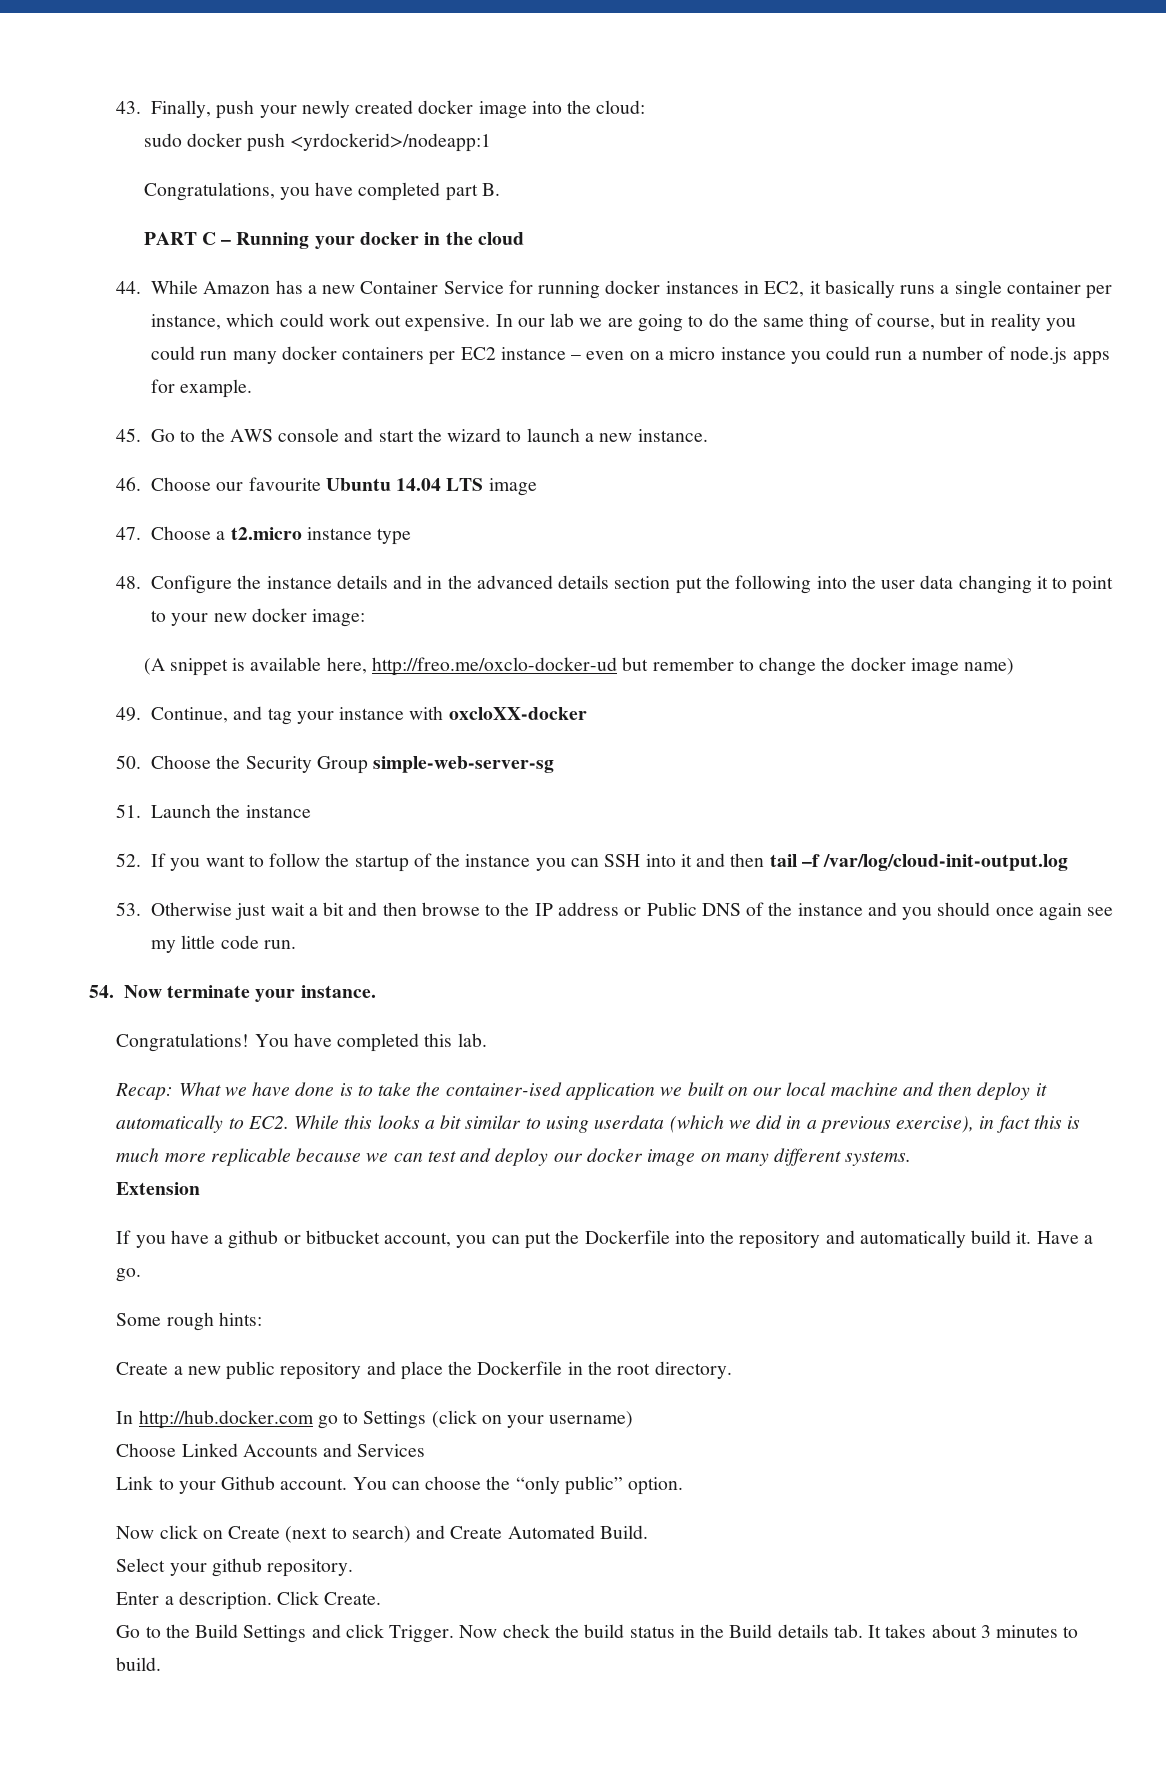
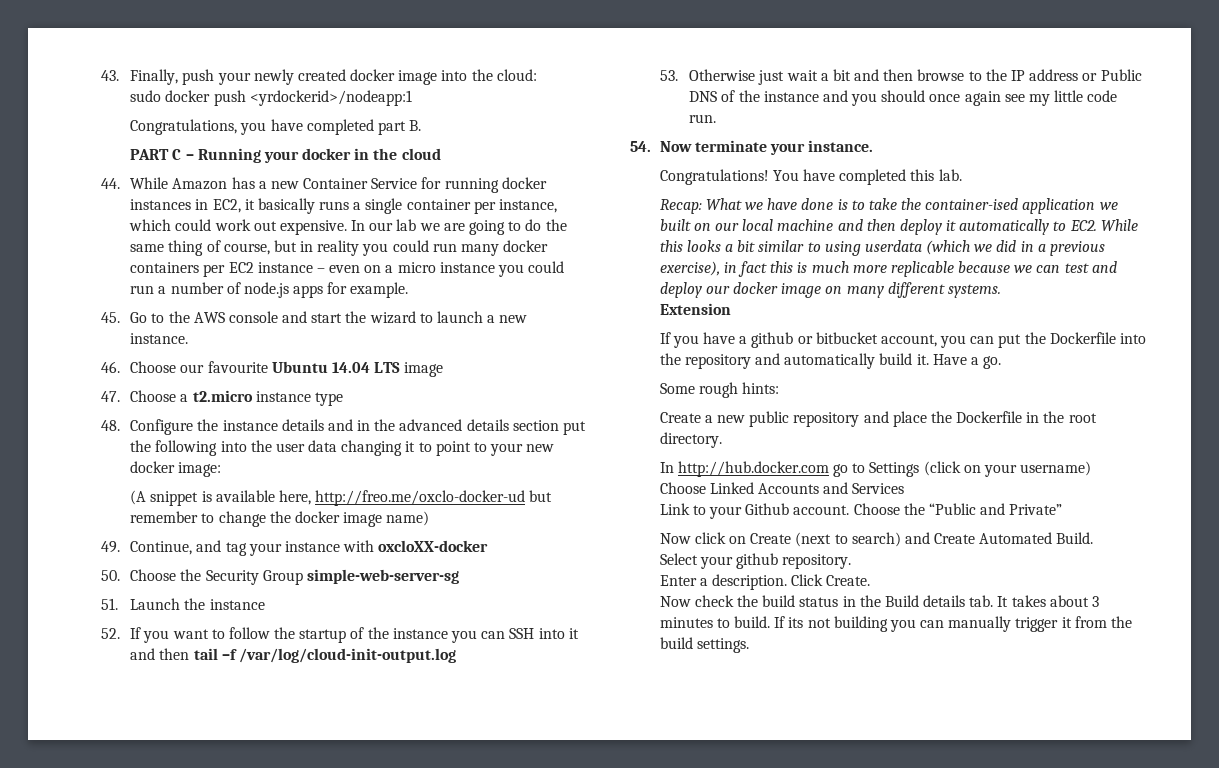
[352,1476,684,1495] You can choose the “only public” option. -> [853,503,1063,515] Choose the “Public and Private”
[116,1624,455,1643] Go to the Build Settings and click Trigger. -> (871, 580) none
(162, 1664) none -> [774,616,1132,632] [659,637,749,653] If its not building you can manually trigger it from the build settings.

